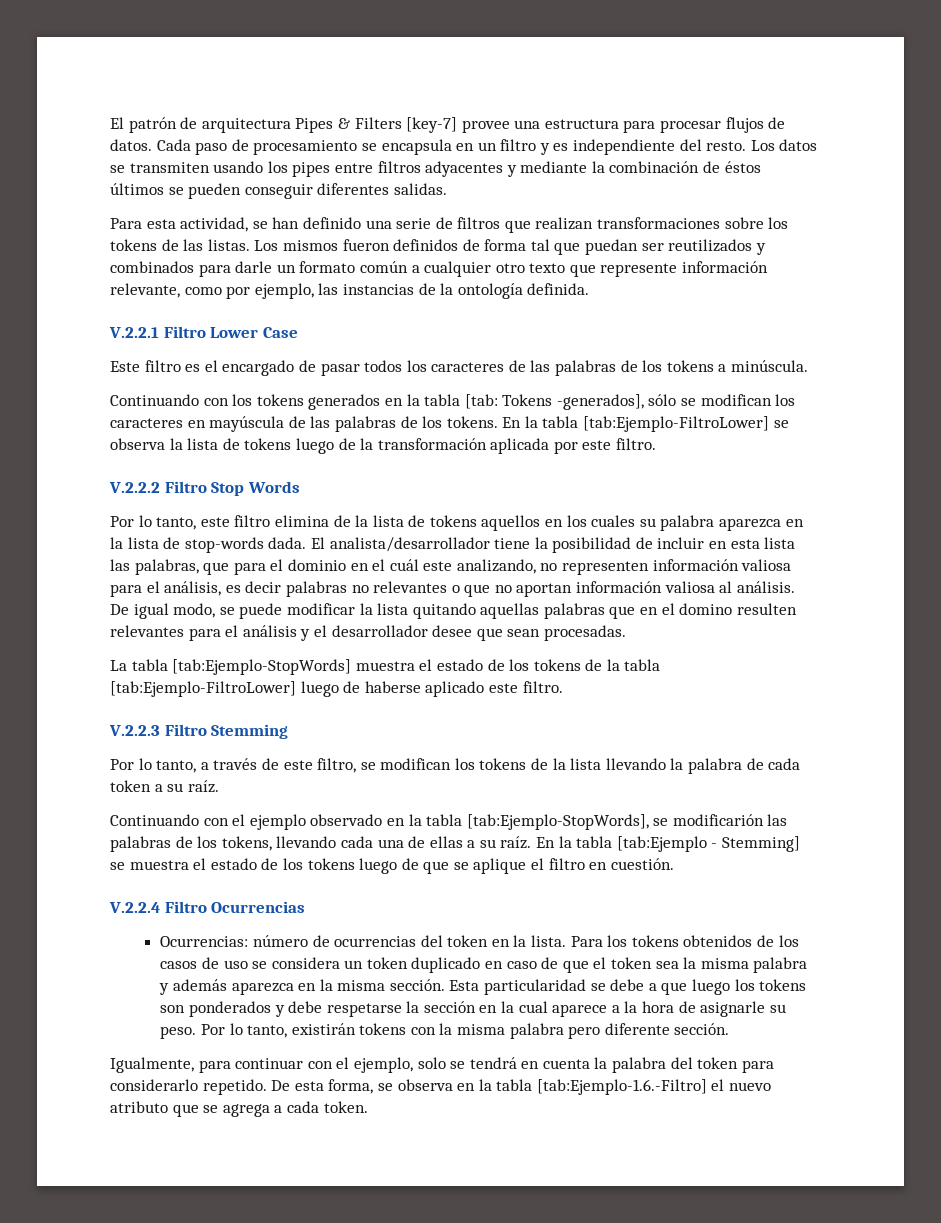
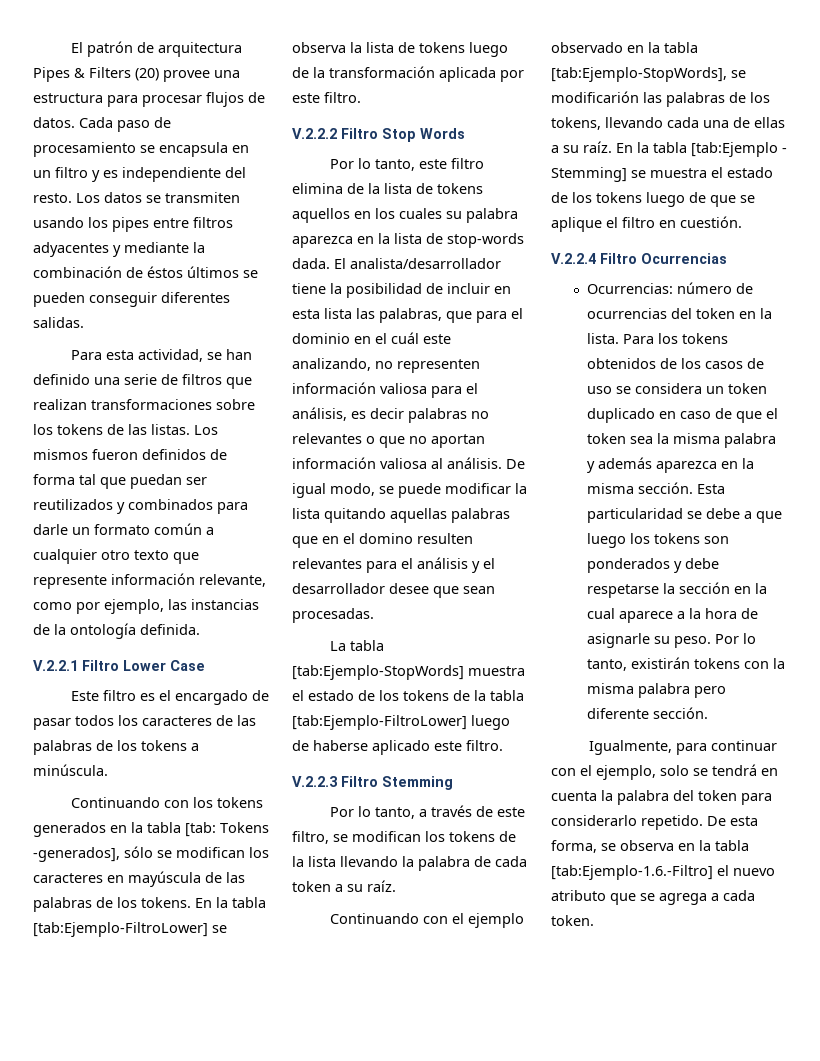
[406,117,458,133] [key-7] -> [135,68,159,81] (20)

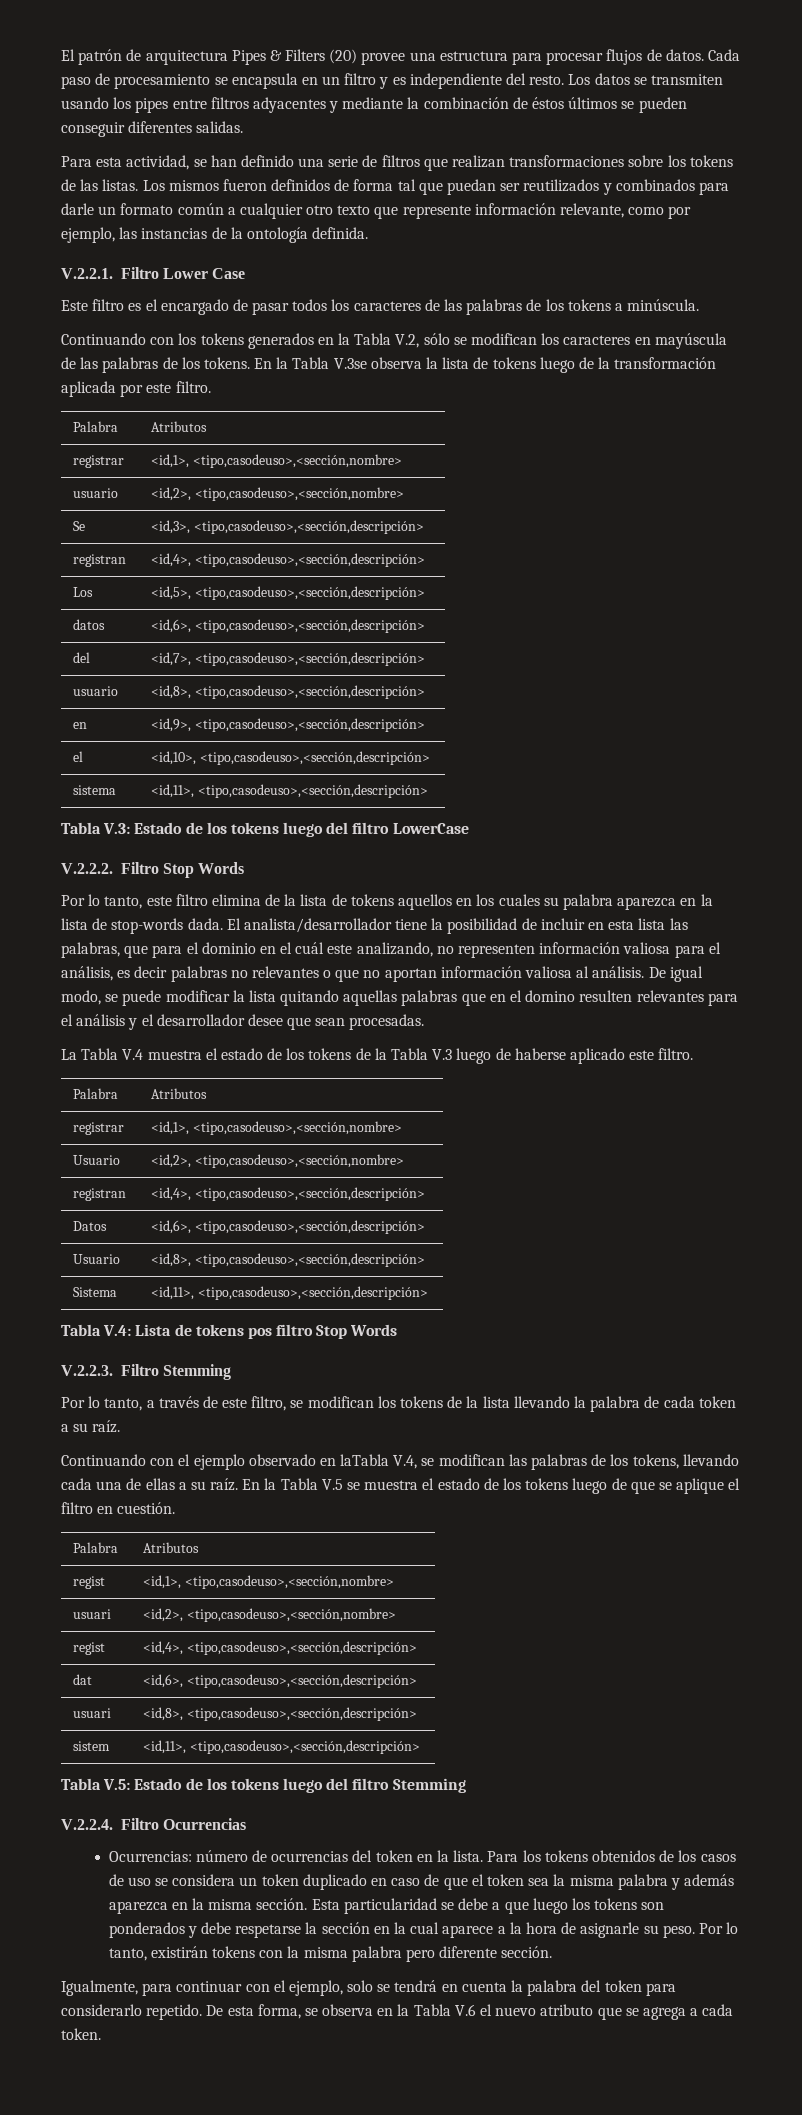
[33,660,78,671] V.2.2.1 -> [61,268,113,279] V.2.2.1.
[147,822,269,837] [33,847,120,862] tabla [tab: Tokens -generados], -> [354,333,420,348] Tabla V.2,
[232,897,266,908] [33,922,227,937] tabla [tab:Ejemplo-FiltroLower] se -> [292,357,367,369] Tabla V.3se
[292,128,337,139] // V.2.2.2 -> [73,421,119,432] [151,421,208,432] [73,455,125,468] [151,454,402,468] [73,488,119,498] [151,487,404,501] [73,521,86,531] [151,520,424,534] [73,554,127,567] [151,553,425,567] [73,587,94,597] [151,586,425,600] [73,619,106,630] [151,619,425,633] [73,652,91,663] [151,652,425,666] [73,686,119,696] [151,685,425,699] [73,722,88,729] [151,718,425,732] [73,751,84,762] [151,751,430,765] [73,785,117,795] [151,784,428,798] [61,822,469,837] [61,863,113,874] // Palabra | Atributos // registrar | <id,1>, <tipo,casodeuso>,<sección,nombre> // usuario | <id,2>, <tipo,casodeuso>,<sección,nombre> // Se | <id,3>, <tipo,casodeuso>,<sección,descripción> // registran | <id,4>, <tipo,casodeuso>,<sección,descripción> // Los | <id,5>, <tipo,casodeuso>,<sección,descripción> // datos | <id,6>, <tipo,casodeuso>,<sección,descripción> // del | <id,7>, <tipo,casodeuso>,<sección,descripción> // usuario | <id,8>, <tipo,casodeuso>,<sección,descripción> // en | <id,9>, <tipo,casodeuso>,<sección,descripción> // el | <id,10>, <tipo,casodeuso>,<sección,descripción> // sistema | <id,11>, <tipo,casodeuso>,<sección,descripción> // Tabla V.3: Estado de los tokens luego del filtro LowerCase // V.2.2.2.
[349,640,384,651] [292,665,464,680] tabla [tab:Ejemplo-StopWords] -> [81,1048,144,1060] Tabla V.4
[490,690,524,701] [292,715,467,730] tabla [tab:Ejemplo-FiltroLower] -> [391,1048,453,1060] Tabla V.3
[292,776,338,787] // V.2.2.3 -> [73,1088,119,1099] [151,1088,208,1099] [73,1122,125,1135] [151,1121,402,1135] [73,1155,121,1165] [151,1154,404,1168] [73,1188,127,1201] [151,1187,425,1201] [73,1221,108,1231] [151,1220,425,1234] [73,1254,121,1264] [151,1253,425,1267] [73,1287,118,1297] [151,1286,428,1300] [61,1324,398,1339] [61,1365,113,1376] // Palabra | Atributos // registrar | <id,1>, <tipo,casodeuso>,<sección,nombre> // Usuario | <id,2>, <tipo,casodeuso>,<sección,nombre> // registran | <id,4>, <tipo,casodeuso>,<sección,descripción> // Datos | <id,6>, <tipo,casodeuso>,<sección,descripción> // Usuario | <id,8>, <tipo,casodeuso>,<sección,descripción> // Sistema | <id,11>, <tipo,casodeuso>,<sección,descripción> // Tabla V.4: Lista de tokens pos filtro Stop Words // V.2.2.3.
[648,42,698,53] [551,67,746,82] [551,91,639,103] la tabla [tab:Ejemplo-StopWords], se modificarión -> [340,1454,505,1469] laTabla V.4, se modifican
[653,142,787,157] [551,167,627,182] tabla [tab:Ejemplo - Stemming] -> [280,1478,343,1490] Tabla V.5
[551,253,596,264] // V.2.2.4 -> [73,1542,119,1553] [143,1542,200,1553] [73,1576,106,1589] [143,1575,394,1589] [73,1609,112,1619] [143,1608,396,1622] [73,1642,106,1655] [143,1641,417,1655] [73,1674,93,1685] [143,1674,417,1688] [73,1708,112,1718] [143,1707,417,1721] [73,1741,111,1751] [143,1740,420,1754] [61,1778,466,1793] [61,1819,113,1830] // Palabra | Atributos // regist | <id,1>, <tipo,casodeuso>,<sección,nombre> // usuari | <id,2>, <tipo,casodeuso>,<sección,nombre> // regist | <id,4>, <tipo,casodeuso>,<sección,descripción> // dat | <id,6>, <tipo,casodeuso>,<sección,descripción> // usuari | <id,8>, <tipo,casodeuso>,<sección,descripción> // sistem | <id,11>, <tipo,casodeuso>,<sección,descripción> // Tabla V.5: Estado de los tokens luego del filtro Stemming // V.2.2.4.
[715,840,749,851] [551,865,713,880] tabla [tab:Ejemplo-1.6.-Filtro] -> [413,2004,476,2016] Tabla V.6

